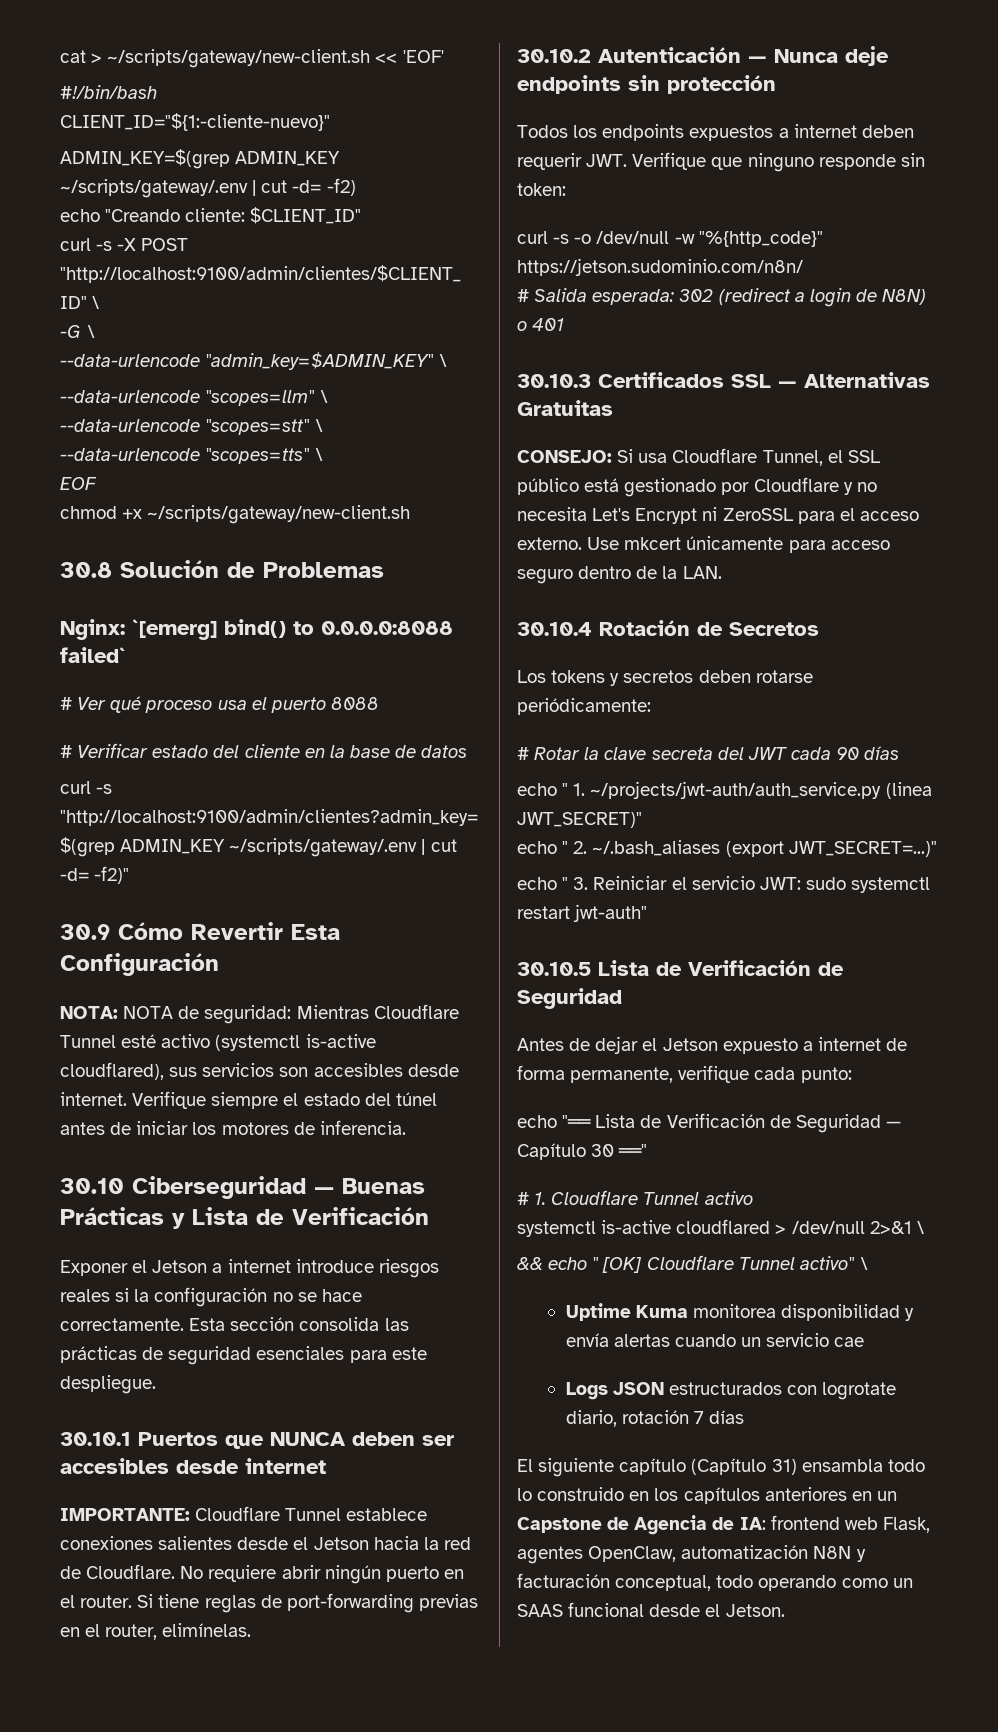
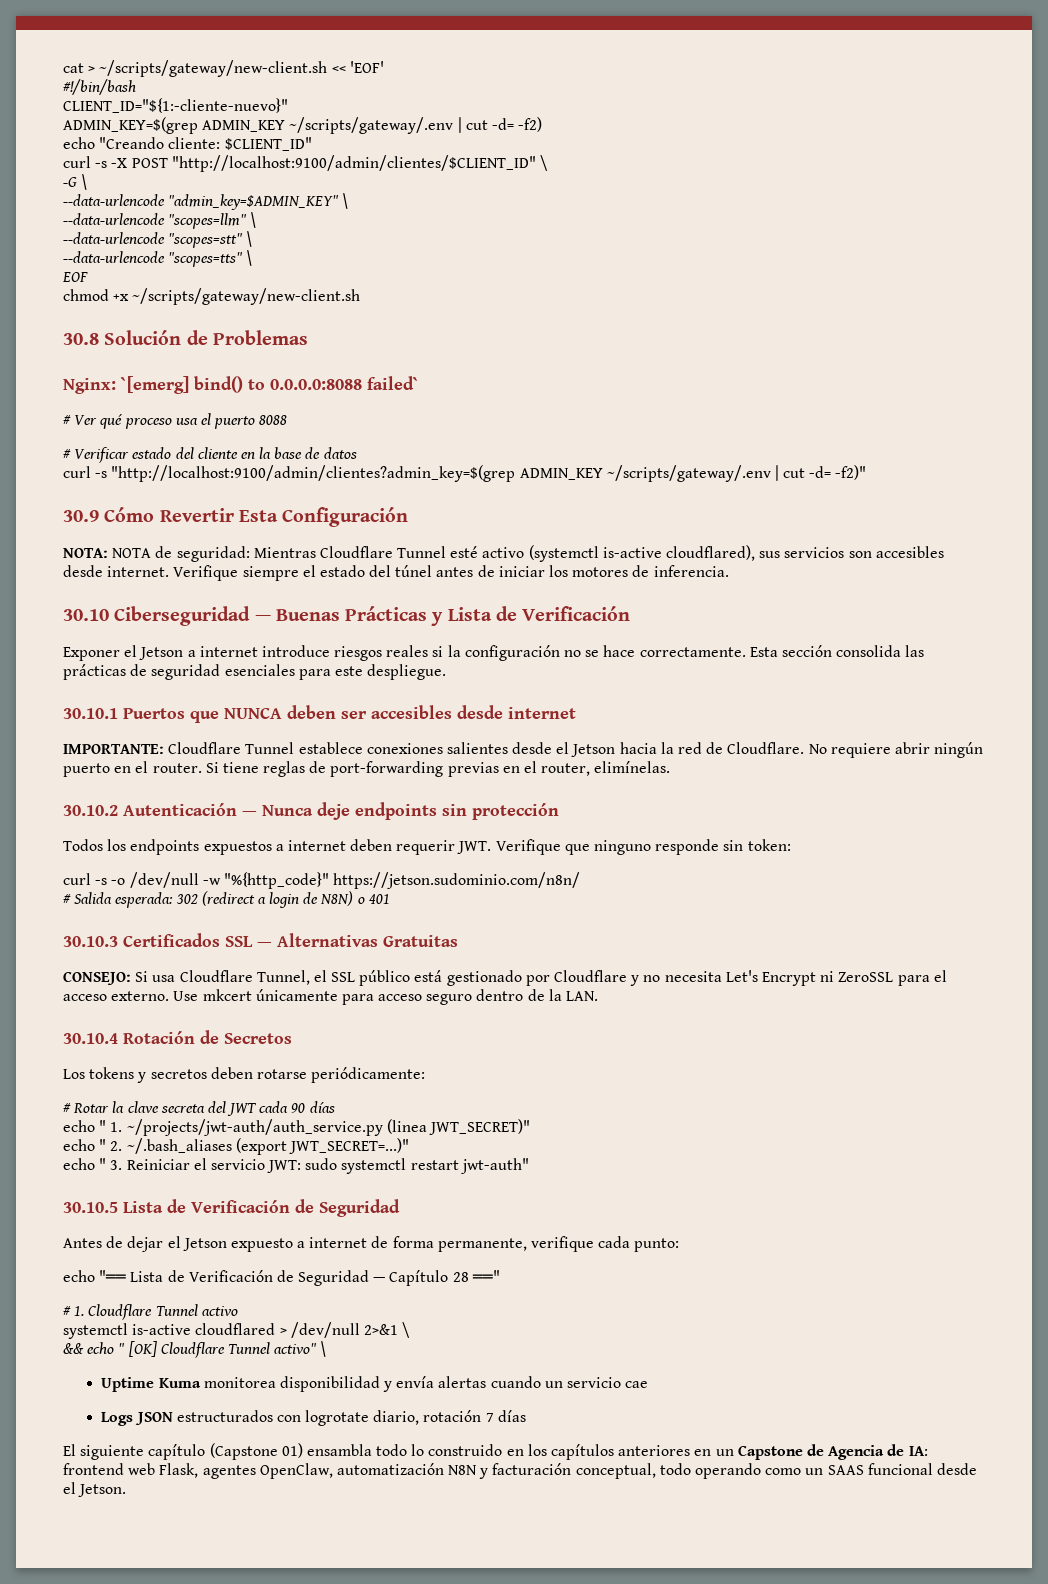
[591,1144,615,1157] 30 -> [452,1272,469,1282] 28
[691,1458,797,1475] (Capítulo 31) -> [209,1443,303,1460] (Capstone 01)

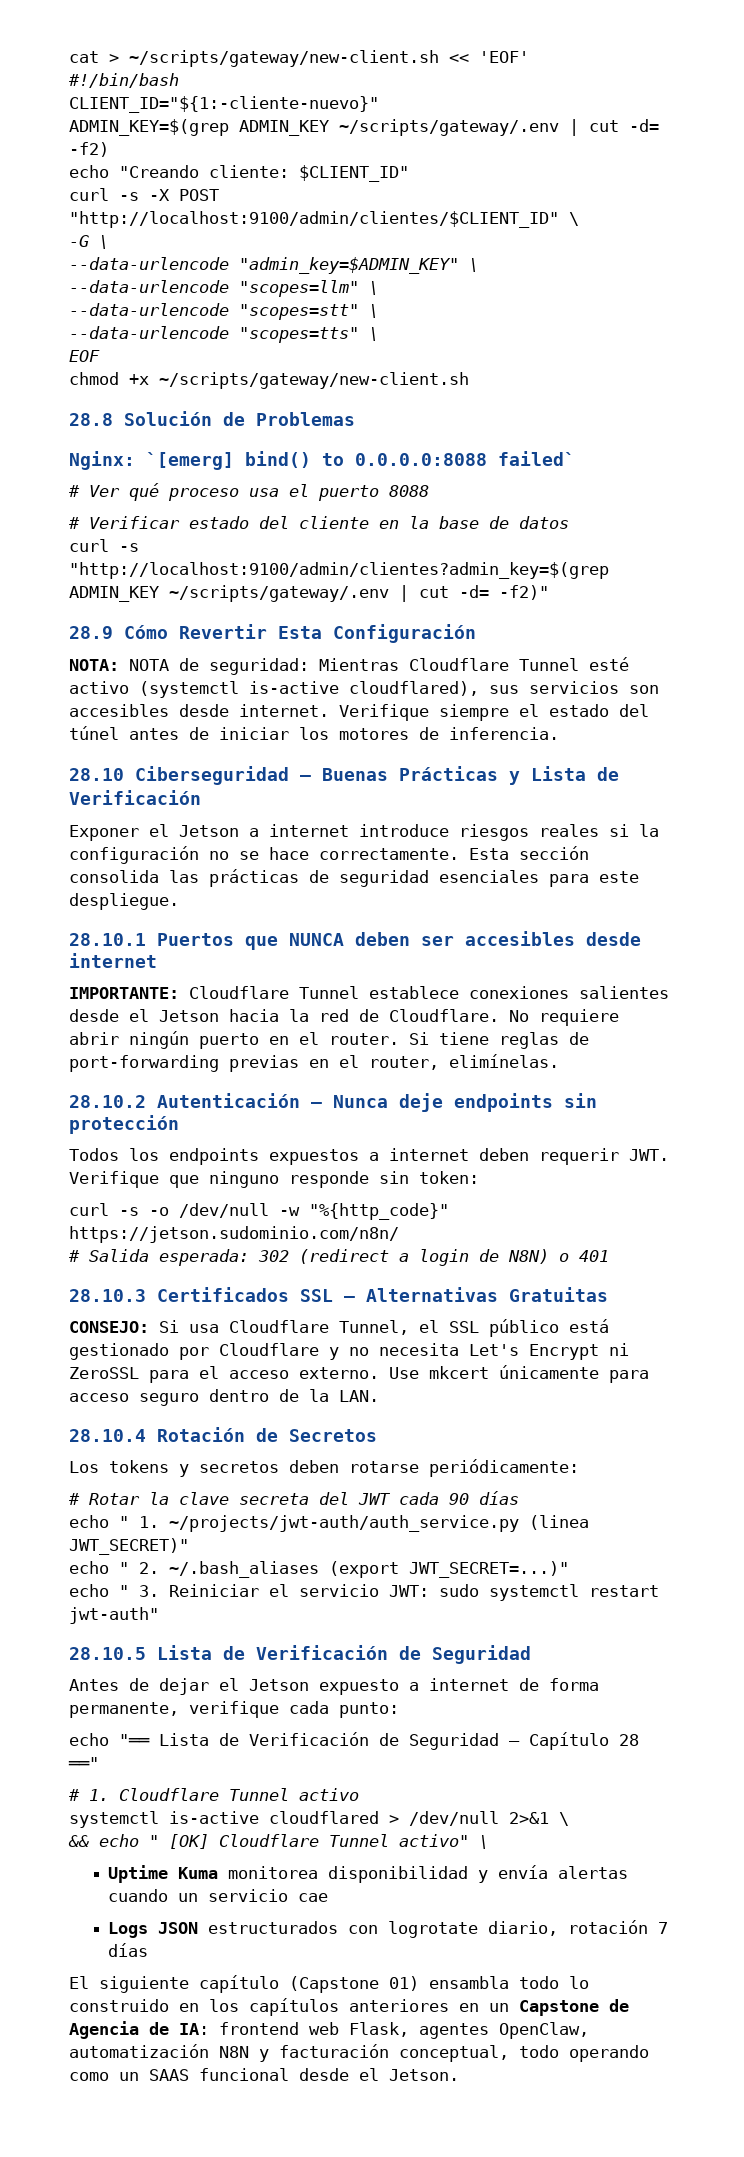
[63,333,99,345] 30.8 -> [69,413,113,426] 28.8
[63,510,99,522] 30.9 -> [69,626,113,639] 28.9
[63,609,109,621] 30.10 -> [69,768,124,781] 28.10
[63,708,118,719] 30.10.1 -> [69,933,146,946] 28.10.1
[63,805,118,816] 30.10.2 -> [69,1095,146,1108] 28.10.2
[63,936,118,947] 30.10.3 -> [69,1289,146,1302] 28.10.3
[63,1033,118,1044] 30.10.4 -> [69,1429,146,1442] 28.10.4
[63,1202,118,1213] 30.10.5 -> [69,1647,146,1660] 28.10.5

